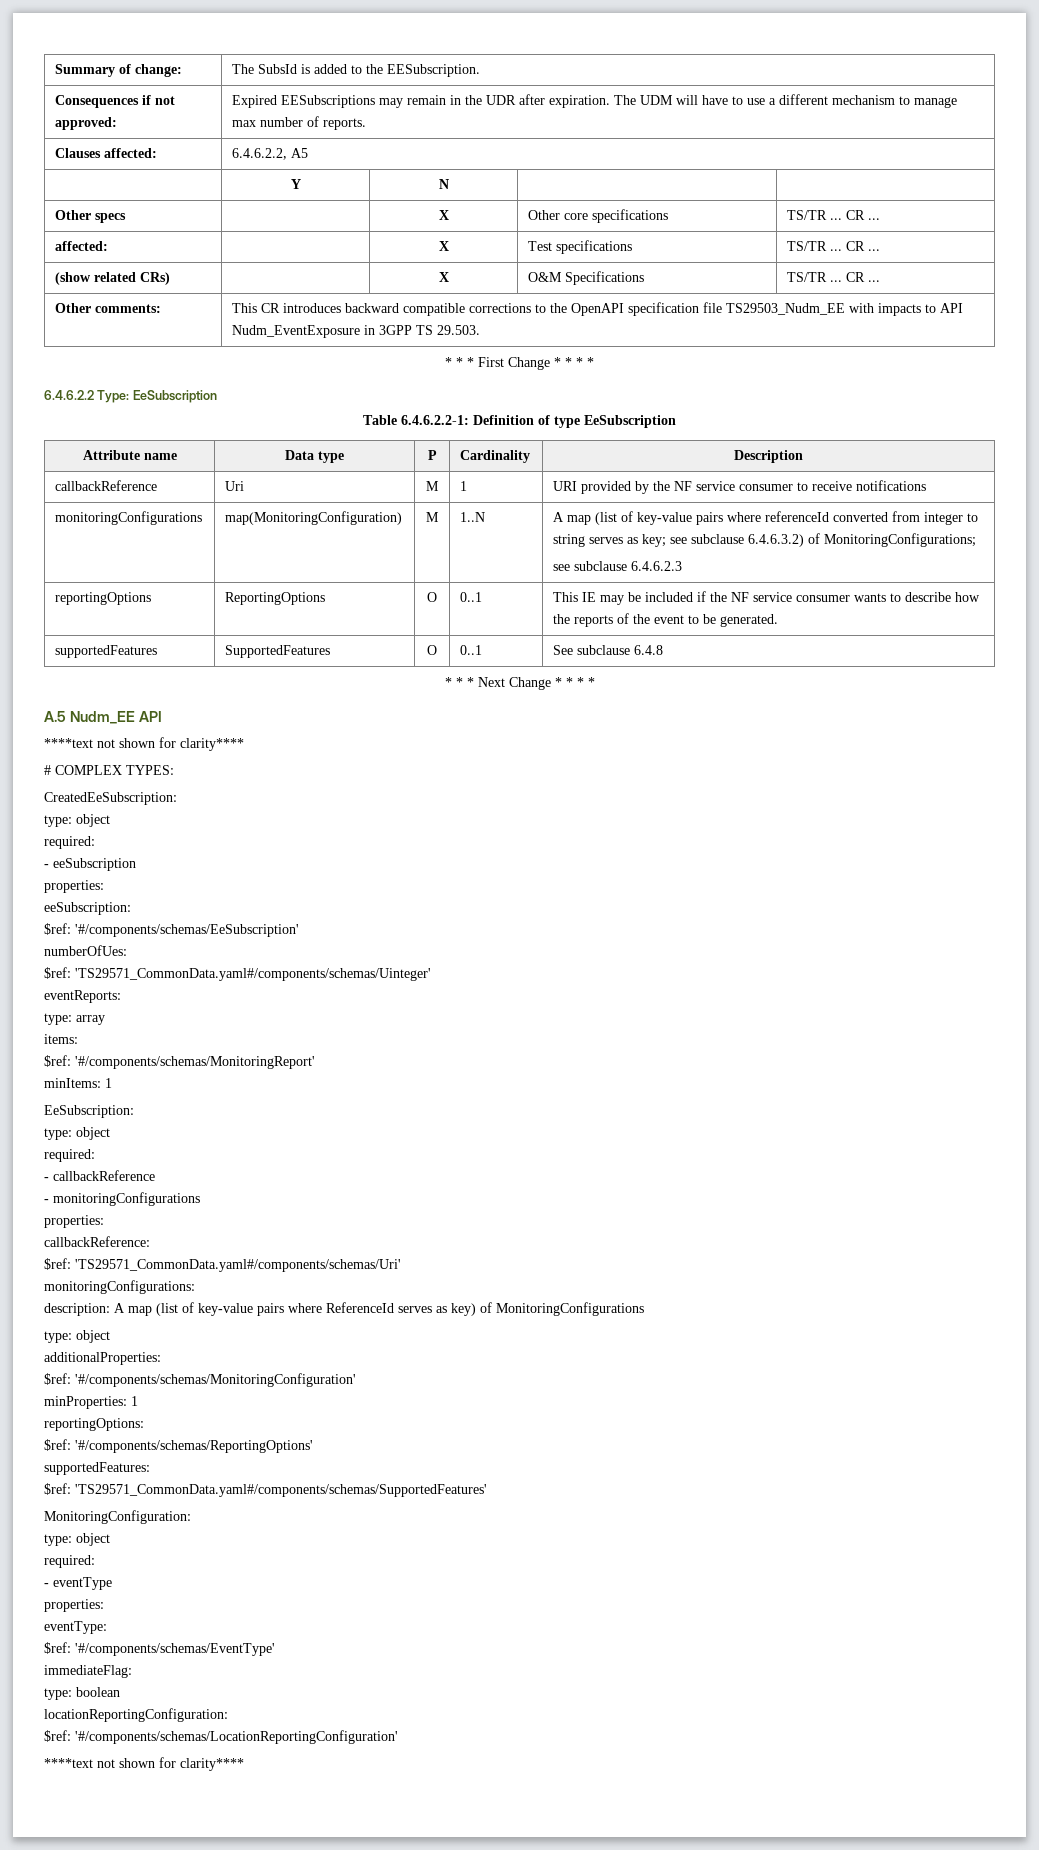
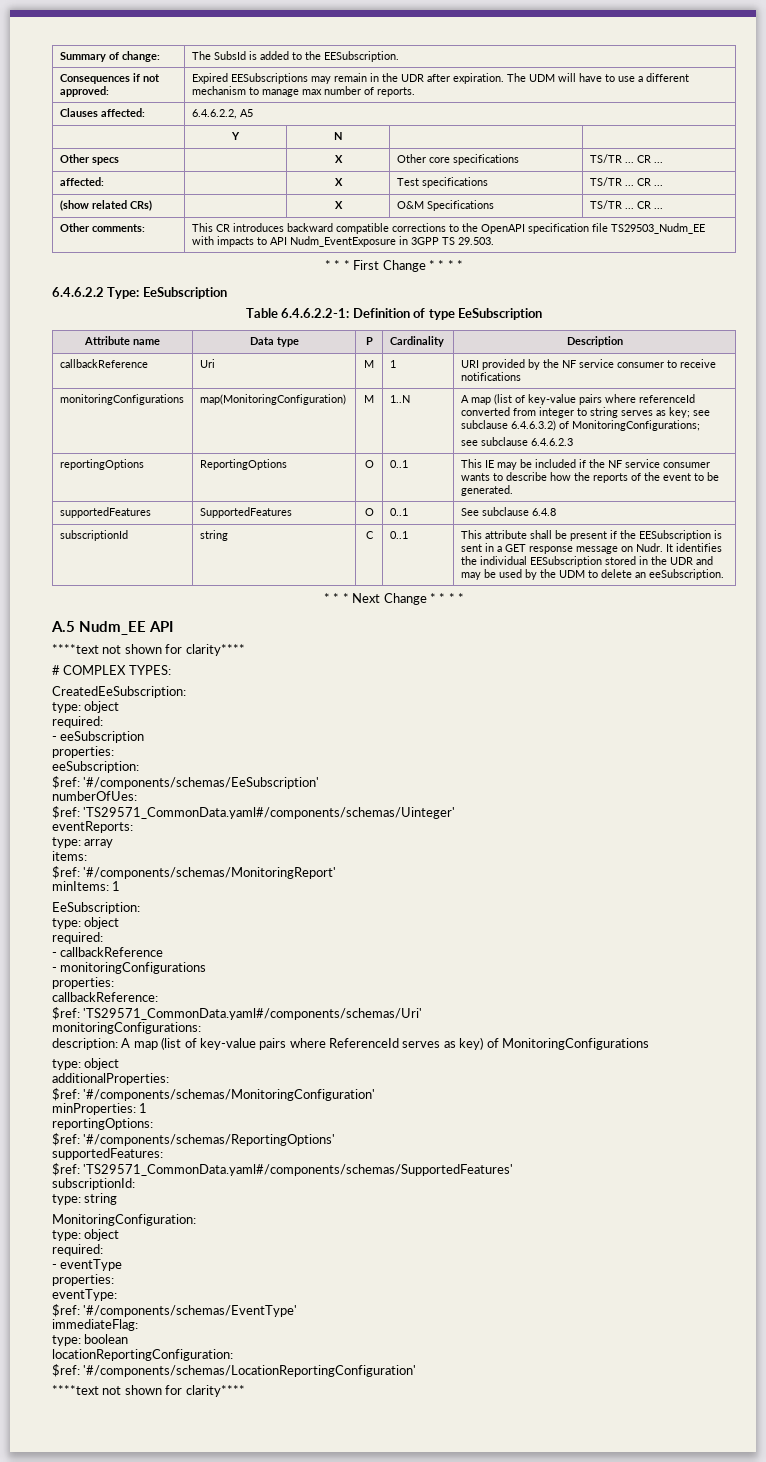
(664, 650) none -> [59,530,128,541] [199,530,228,541] [365,531,374,539] [389,531,408,539] [460,530,722,541] [460,543,722,554] [460,556,713,567] [460,569,724,580] // subscriptionId | string | C | 0..1 | This attribute shall be present if the EESubscription is sent in a GET response message on Nudr. It identifies the individual EESubscription stored in the UDR and may be used by the UDM to delete an eeSubscription.
(487, 1490) none -> [52,1178,135,1190] [52,1193,118,1205] // subscriptionId: // type: string

